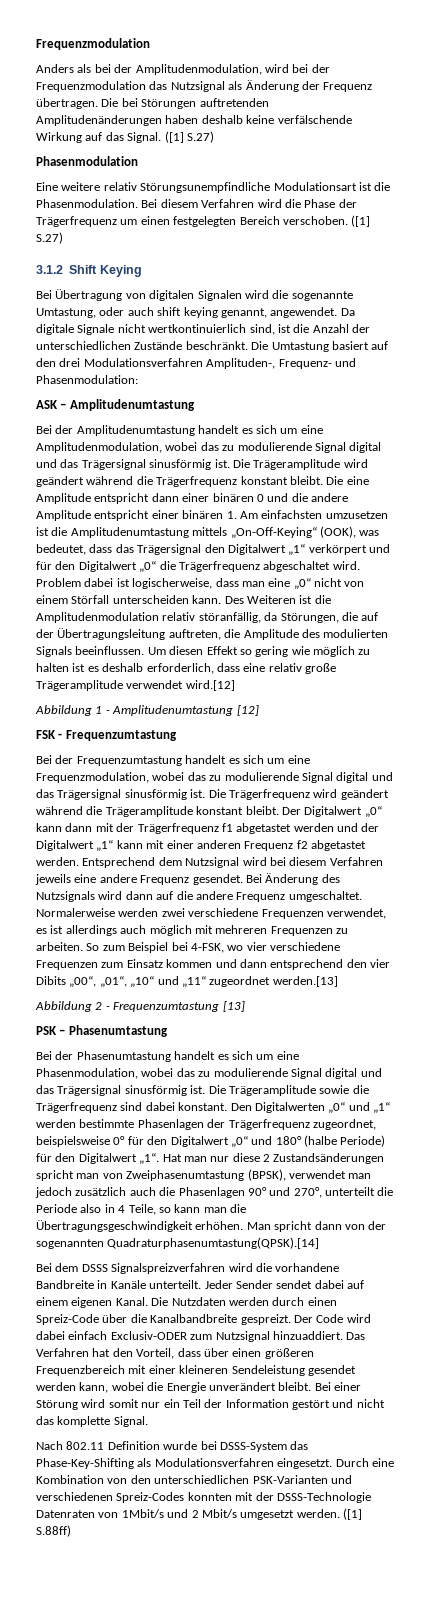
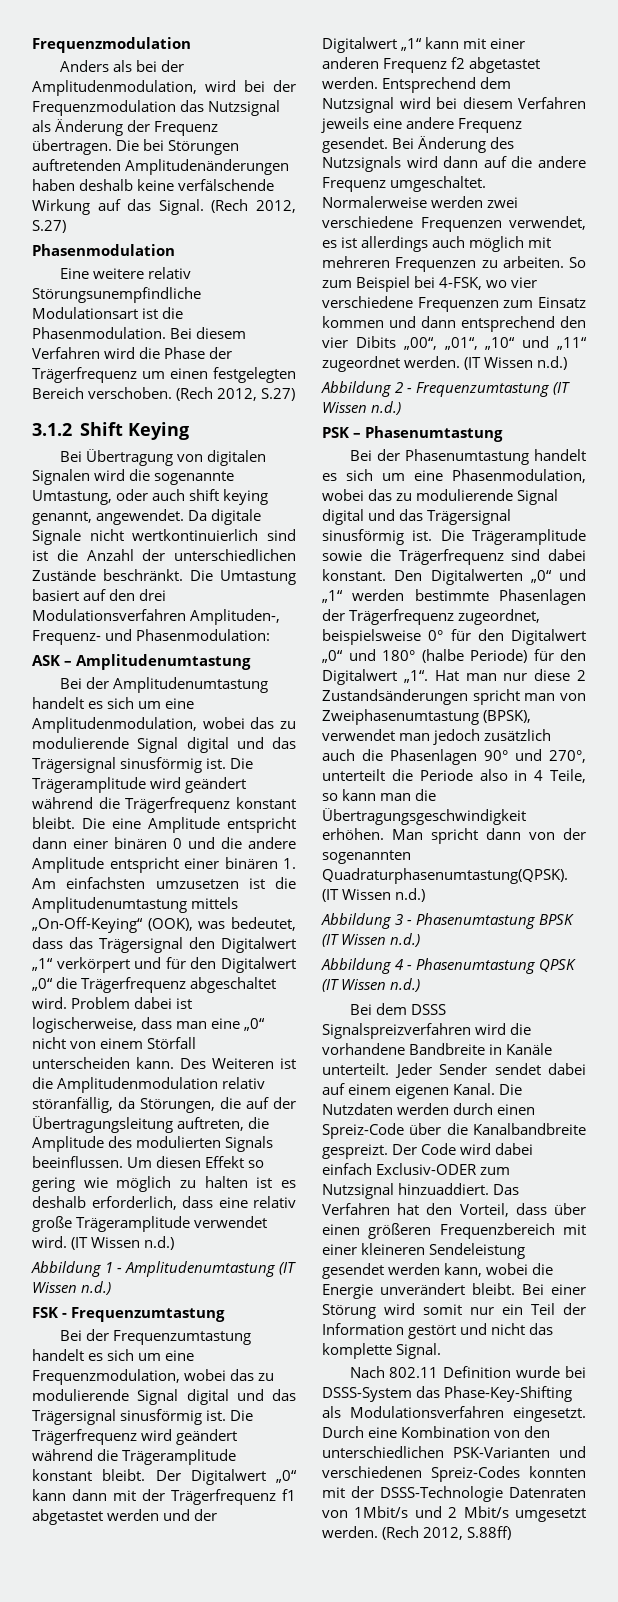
[164,131,184,143] ([1] -> [211,199,296,213] (Rech 2012,
[351,215,371,227] ([1] -> [176,387,258,401] (Rech 2012,
[249,324,275,335] sind, -> [267,529,296,541] sind
[185,680,235,691] wird.[12] -> [32,1236,175,1250] wird. (IT Wissen n.d.)
[236,705,259,716] [12] -> [279,1262,297,1275] [32,1281,112,1295] (IT Wissen n.d.)
[272,976,338,987] werden.[13] -> [404,356,568,370] werden. (IT Wissen n.d.)
[222,1001,245,1012] [13] -> [553,382,571,395] [322,401,402,415] (IT Wissen n.d.)
[107,1237,320,1249] Quadraturphasenumtastung(QPSK).[14] -> [322,868,568,884] [322,888,426,902] [321,913,575,929] [322,933,421,947] [321,958,577,974] [322,978,421,992] Quadraturphasenumtastung(QPSK). (IT Wissen n.d.) // Abbildung 3 - Phasenumtastung BPSK (IT Wissen n.d.) // Abbildung 4 - Phasenumtastung QPSK (IT Wissen n.d.)
[343,1508,362,1520] ([1] -> [382,1526,464,1540] (Rech 2012,

